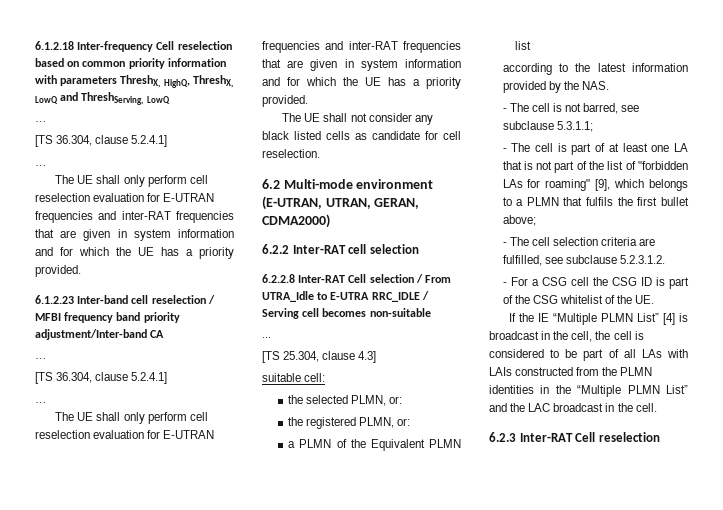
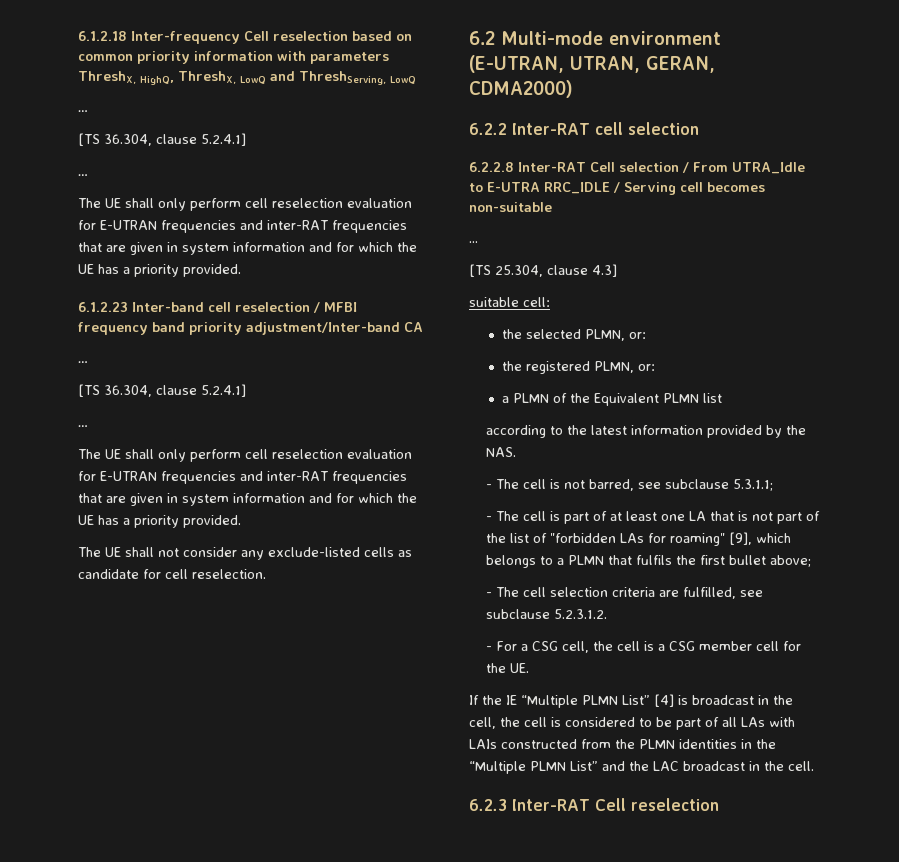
[262,131,321,140] black listed -> [268,547,360,557] exclude-listed
[570,277,689,289] [502,295,615,304] cell the CSG ID is part of the CSG whitelist of -> [562,641,802,653] cell, the cell is a CSG member cell for

